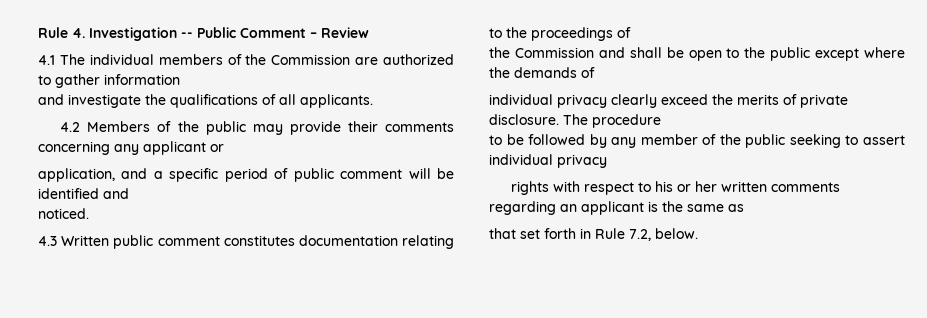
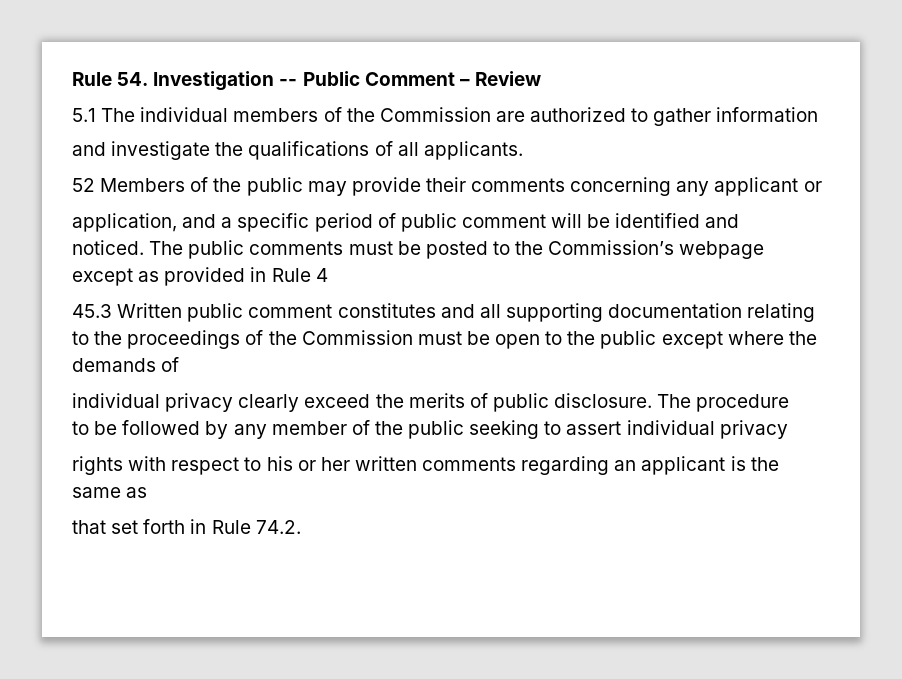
[38,27,85,38] Rule 4. -> [72,72,149,86] Rule 54.
[38,55,55,65] 4.1 -> [72,108,96,122] 5.1
[60,122,81,132] 4.2 -> [72,178,95,192] 52
[38,236,57,246] // 4.3 -> [149,240,765,259] [72,267,328,286] [72,304,112,318] The public comments must be posted to the Commission’s webpage except as provided in Rule 4 // 45.3
(295, 240) none -> [440,303,603,322] and all supporting
[489,47,662,58] // the Commission and shall -> [268,330,462,345] the Commission must
[800,94,848,108] private -> [492,393,549,412] public
[629,228,698,241] 7.2, below. -> [255,520,301,534] 74.2.

